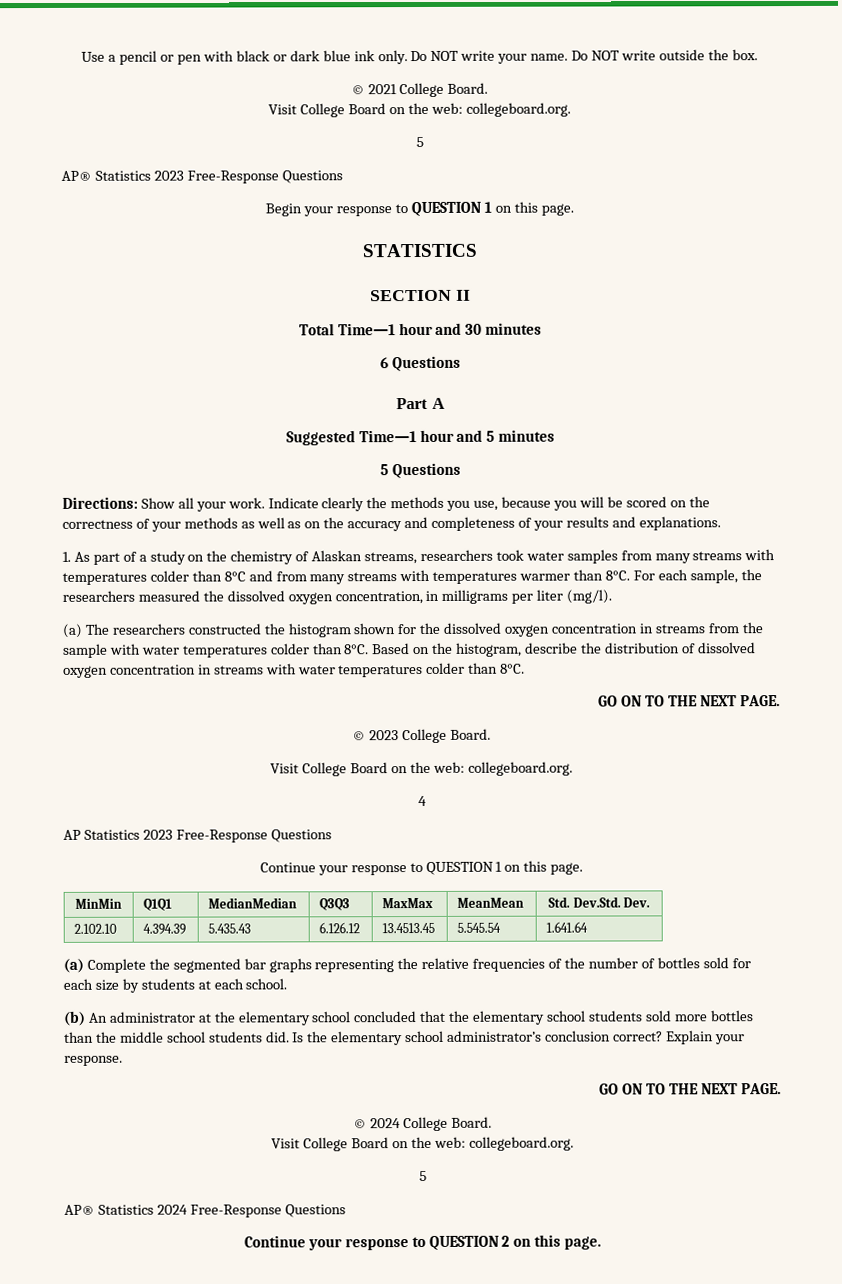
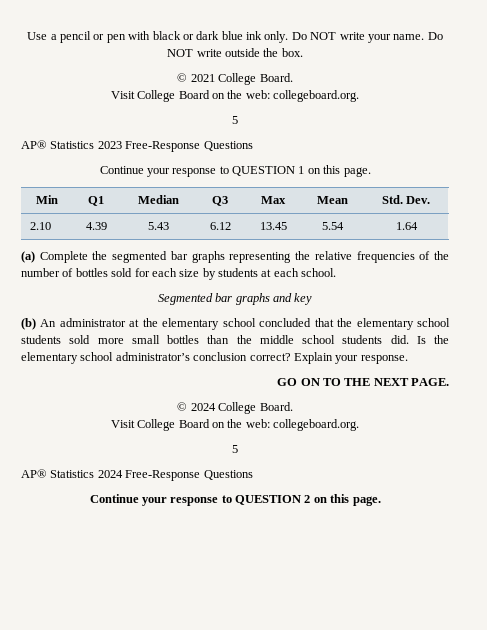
[265,201,574,217] [362,243,477,258] [370,289,471,302] [298,322,543,336] [380,355,461,372] [396,397,445,410] [285,429,556,446] [380,462,461,479] [62,496,710,512] [62,516,721,532] [62,549,776,565] [62,569,762,585] [62,589,613,605] [62,622,763,638] [63,642,756,658] [63,662,526,678] [598,695,780,707] [352,728,491,744] [270,761,573,777] [417,795,427,807] [63,829,332,843] // Begin your response to QUESTION 1 on this page. // STATISTICS // SECTION II // Total Time—1 hour and 30 minutes // 6 Questions // Part A // Suggested Time—1 hour and 5 minutes // 5 Questions // Directions: Show all your work. Indicate clearly the methods you use, because you will be scored on the correctness of your methods as well as on the accuracy and completeness of your results and explanations. // 1. As part of a study on the chemistry of Alaskan streams, researchers took water samples from many streams with temperatures colder than 8°C and from many streams with temperatures warmer than 8°C. For each sample, the researchers measured the dissolved oxygen concentration, in milligrams per liter (mg/l). // (a) The researchers constructed the histogram shown for the dissolved oxygen concentration in streams from the sample with water temperatures colder than 8°C. Based on the histogram, describe the distribution of dissolved oxygen concentration in streams with water temperatures colder than 8°C. // GO ON TO THE NEXT PAGE. // © 2023 College Board. // Visit College Board on the web: collegeboard.org. // 4 // AP Statistics 2023 Free-Response Questions -> (253, 146) none
[75,898,122,909] [143,898,173,911] [208,897,298,909] [319,898,351,911] [382,897,434,909] [457,897,525,908] MinMin | Q1Q1 | MedianMedian | Q3Q3 | MaxMax | MeanMean -> [35,195,58,204] [88,196,104,206] [137,195,179,204] [212,196,228,206] [261,196,286,204] [317,196,348,204] Min | Q1 | Median | Q3 | Max | Mean
[572,896,621,908] Dev.Std. -> (403, 199) none
[74,923,118,934] [143,923,187,935] [208,923,252,934] [319,922,361,934] [382,922,436,934] [457,922,502,933] [546,921,589,933] 2.102.10 | 4.394.39 | 5.435.43 | 6.126.12 | 13.4513.45 | 5.545.54 | 1.641.64 -> [29,222,51,230] [85,222,107,230] [147,222,169,230] [209,222,231,230] [259,222,287,230] [322,222,344,230] [395,222,418,230] 2.10 | 4.39 | 5.43 | 6.12 | 13.45 | 5.54 | 1.64
(288, 984) none -> [157,293,313,305] // Segmented bar graphs and key
(707, 1018) none -> [131,335,160,344] small

